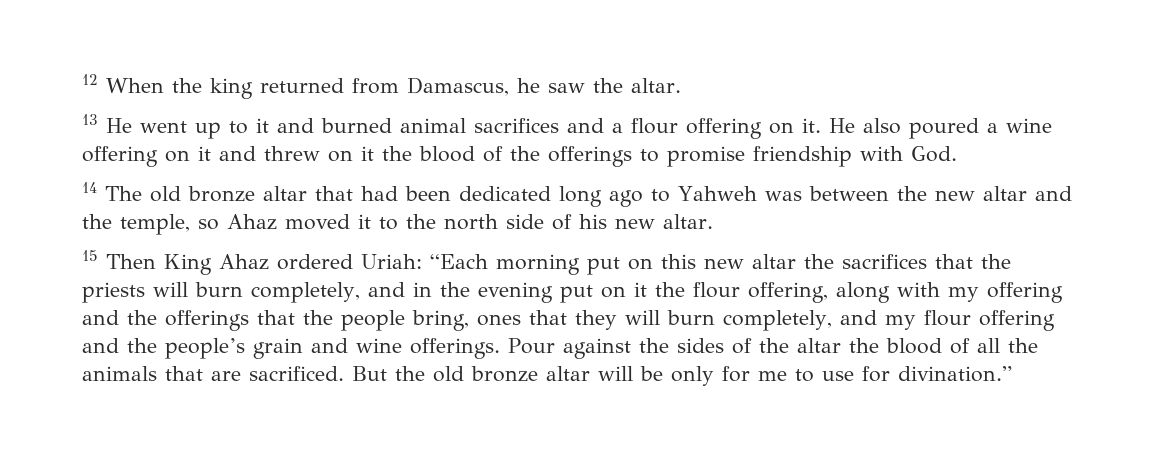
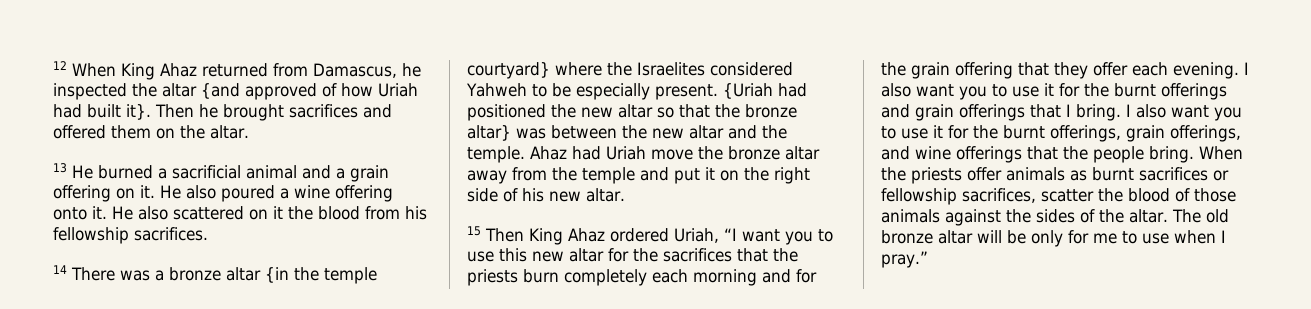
[172,78,253,99] the king -> [121,63,197,80] King Ahaz
[548,78,681,93] [82,114,559,139] saw the altar. // 13 He went up to it and burned animal sacrifices -> [53,83,418,100] [53,104,392,121] [53,125,249,139] [53,163,297,179] inspected the altar {and approved of how Uriah had built it}. Then he brought sacrifices and offered them on the altar. // 13 He burned a sacrificial animal
[631,118,678,134] flour -> [350,165,389,182] grain
[165,146,957,167] [82,182,757,207] on it and threw on it the blood of the offerings to promise friendship with God. // 14 The old bronze altar that had been dedicated long ago to Yahweh -> [53,206,427,220] [53,227,208,244] [53,265,377,284] [467,62,793,79] [466,83,807,100] [467,104,797,121] [467,125,511,141] onto it. He also scattered on it the blood from his fellowship sacrifices. // 14 There was a bronze altar {in the temple courtyard} where the Israelites considered Yahweh to be especially present. {Uriah had positioned the new altar so that the bronze altar}
[120,214,498,235] temple, so Ahaz moved it to the north -> [467,146,820,163] [467,167,810,184] temple. Ahaz had Uriah move the bronze altar away from the temple and put it on the right
[361,254,653,275] Uriah: “Each morning put on -> [674,228,833,245] [467,251,494,262] Uriah, “I want you to use
(796, 261) none -> [608,248,629,262] for
[153,282,1063,303] [82,310,1055,331] [82,338,555,359] will burn completely, and in the evening put on it the flour offering, along with my offering and the offerings that the people bring, ones that they will burn completely, and my flour offering and the people’s grain and wine offerings. Pour -> [523,269,817,286] [881,62,1249,79] [881,83,1227,100] [881,104,1242,121] [881,125,1241,142] [881,146,1243,163] [881,167,1229,184] [881,188,1236,205] [881,209,940,223] burn completely each morning and for the grain offering that they offer each evening. I also want you to use it for the burnt offerings and grain offerings that I bring. I also want you to use it for the burnt offerings, grain offerings, and wine offerings that the people bring. When the priests offer animals as burnt sacrifices or fellowship sacrifices, scatter the blood of those animals
[796,338,1038,354] [82,366,425,381] altar the blood of all the animals that are sacrificed. But the -> [1129,209,1201,223] altar. The
[862,366,1012,382] for divination.” -> [1174,230,1226,244] [881,251,928,268] when I pray.”

